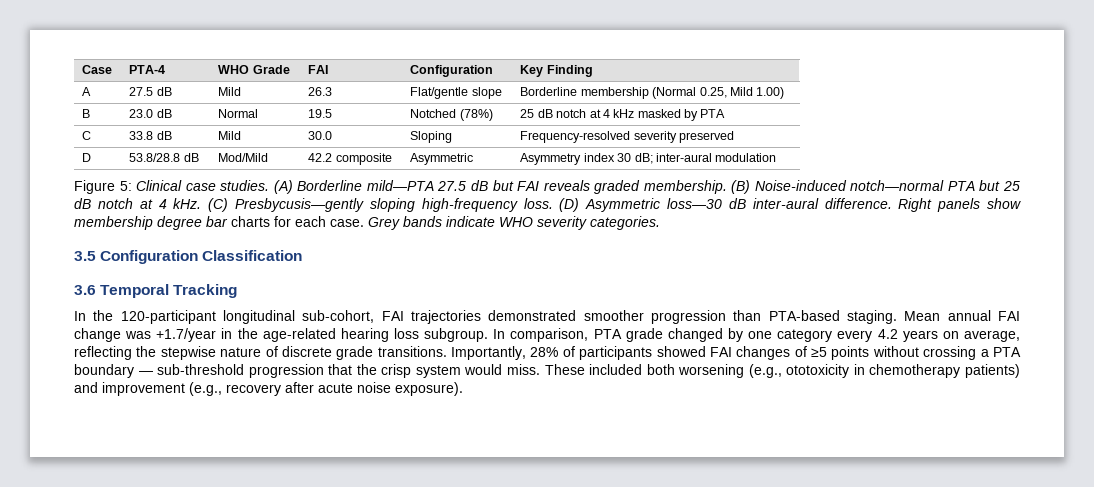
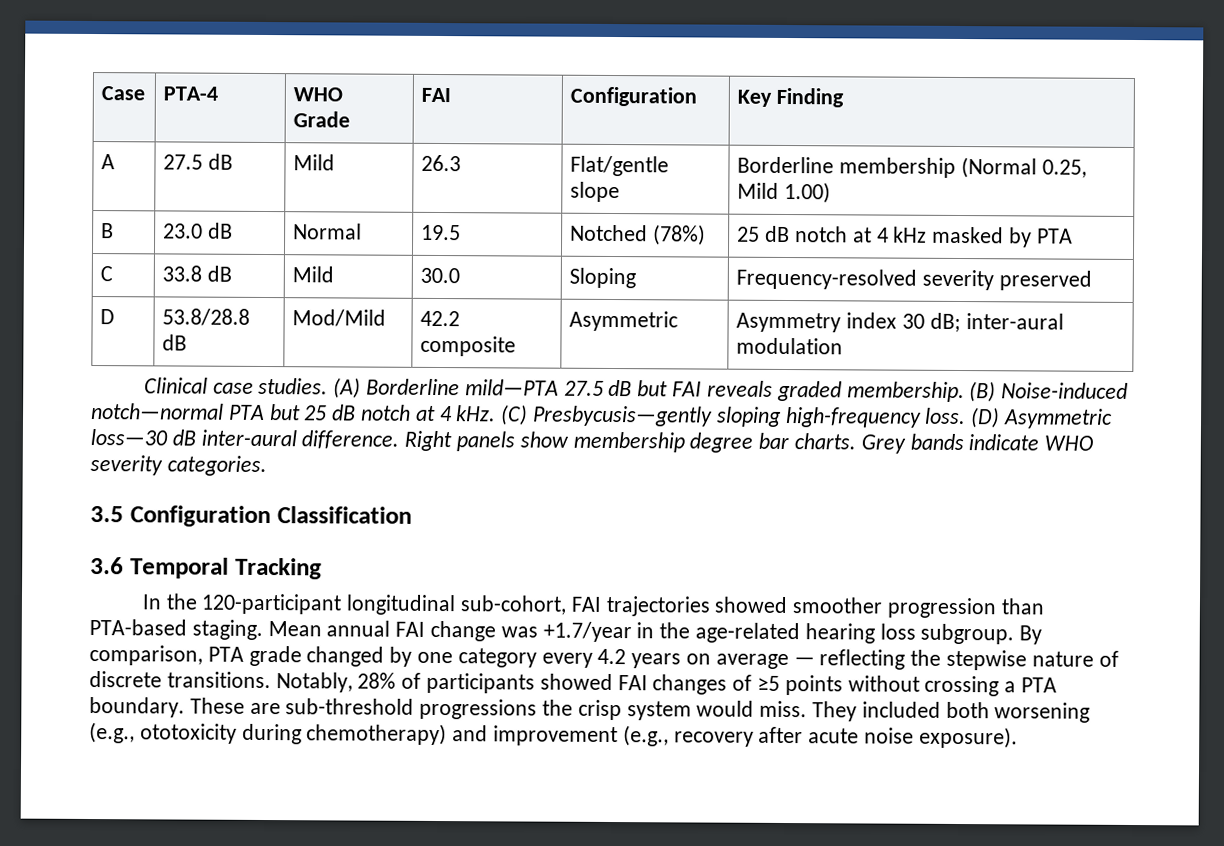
[74,180,132,194] Figure 5: -> (844, 346) none
[231,216,364,227] charts for each case. -> [794,433,857,450] charts.
[488,310,577,321] demonstrated -> [714,596,789,614] showed
[493,329,506,339] In -> [1019,625,1043,645] By
[963,330,1020,342] average, -> [715,653,815,670] average —
[336,346,527,360] grade transitions. Importantly, -> [166,671,353,693] transitions. Notably,
[74,364,353,378] boundary — sub-threshold progression that -> [89,696,538,720] boundary. These are sub-threshold progressions
[544,364,585,375] These -> [812,701,858,722] They
[853,364,1020,378] in chemotherapy patients) -> [241,723,448,746] during chemotherapy)

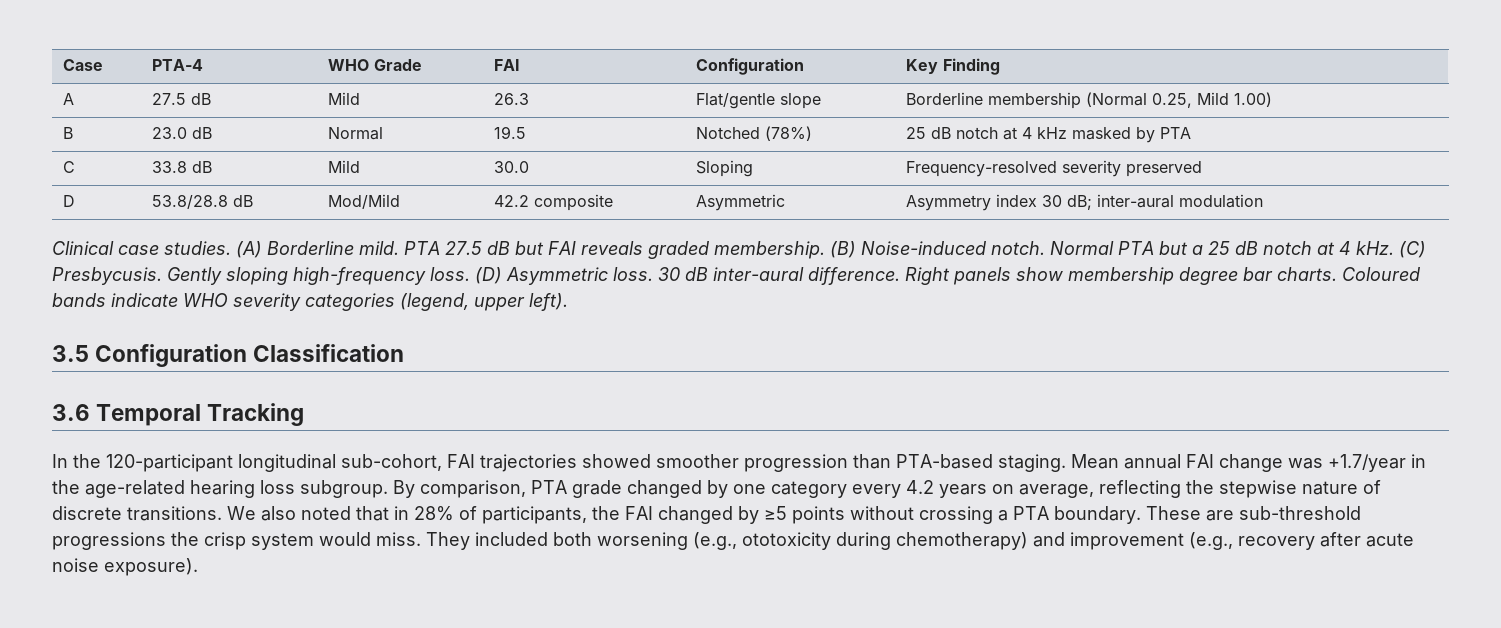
[464,379,559,396] mild—PTA -> [359,241,440,255] mild. PTA
[91,402,224,420] notch—normal -> [991,241,1114,255] notch. Normal
(301, 412) none -> [1192,245,1203,255] a
[532,405,714,427] Presbycusis—gently -> [52,267,222,285] Presbycusis. Gently
[90,428,168,446] loss—30 -> [613,267,681,281] loss. 30
[860,434,906,454] Grey -> [1342,267,1420,281] Coloured
[166,455,267,477] categories. -> [305,293,568,311] categories (legend, upper left).
[715,653,815,670] average — -> [1019,484,1094,498] average,
[275,672,753,695] Notably, 28% of participants showed FAI changes of -> [227,506,759,524] We also noted that in 28% of participants, the FAI changed by

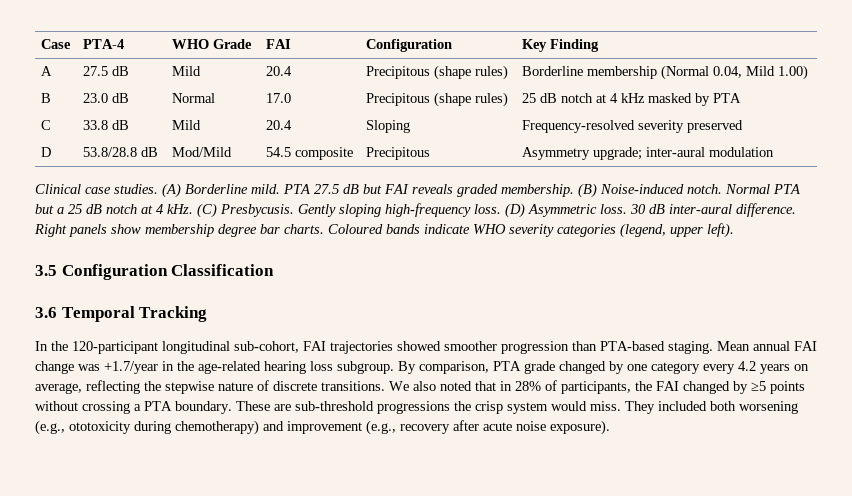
[494,93,530,105] [696,93,822,109] 26.3 | Flat/gentle slope -> [266,66,293,76] [366,65,509,80] 20.4 | Precipitous (shape rules)
[1152,93,1193,108] 0.25, -> [713,66,743,78] 0.04,
[494,126,527,139] [696,126,813,141] 19.5 | Notched (78%) -> [266,93,292,103] [366,92,509,107] 17.0 | Precipitous (shape rules)
[494,161,530,173] 30.0 -> [266,120,293,130] 20.4
[494,195,530,207] 42.2 -> [266,147,292,157] 54.5
[696,194,786,211] Asymmetric -> [366,147,431,160] Precipitous
[996,194,1093,210] index 30 dB; -> [593,147,643,160] upgrade;

